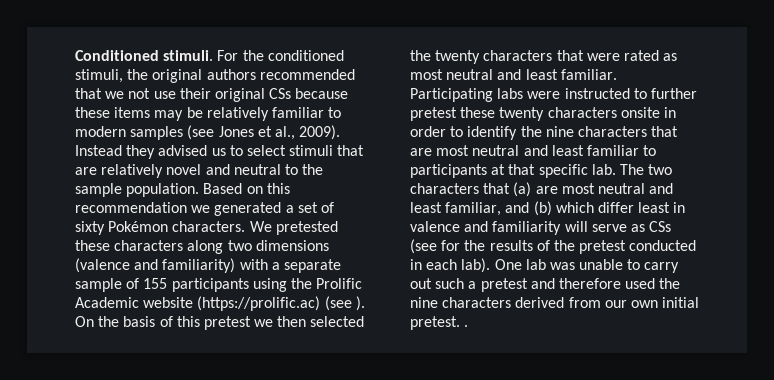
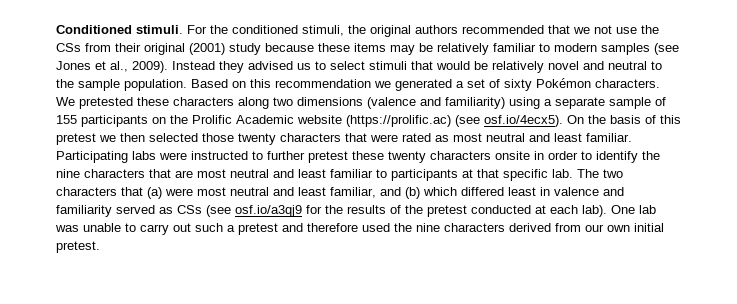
[179,88,292,102] their original CSs -> [641,25,659,34] [56,43,261,55] the CSs from their original (2001) study
[75,167,97,175] are -> [436,61,488,70] would be
[239,259,268,270] with -> [509,97,540,109] using
[252,278,287,292] using -> [152,117,166,124] on
[355,296,365,311] ). -> [484,115,563,127] osf.io/4ecx5).
[410,50,431,61] the -> [202,133,234,142] those
[535,186,558,194] are -> [165,188,193,196] were
[597,202,634,213] differ -> [461,187,504,196] differed
[564,221,627,232] will serve -> [116,205,155,214] served
(437, 246) none -> [235,205,302,217] osf.io/a3qj9
[410,259,422,270] in -> [535,205,546,214] at
[464,325,469,327] . -> (100, 247) none

